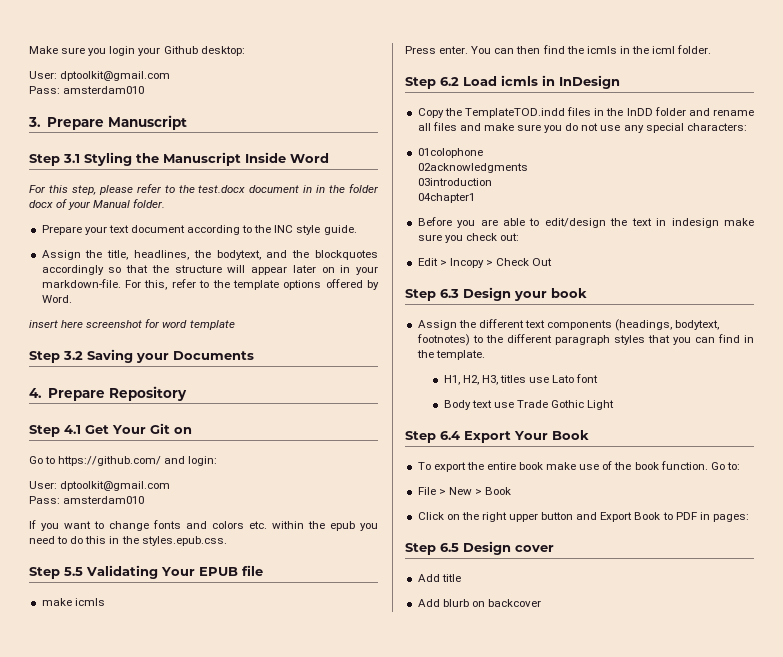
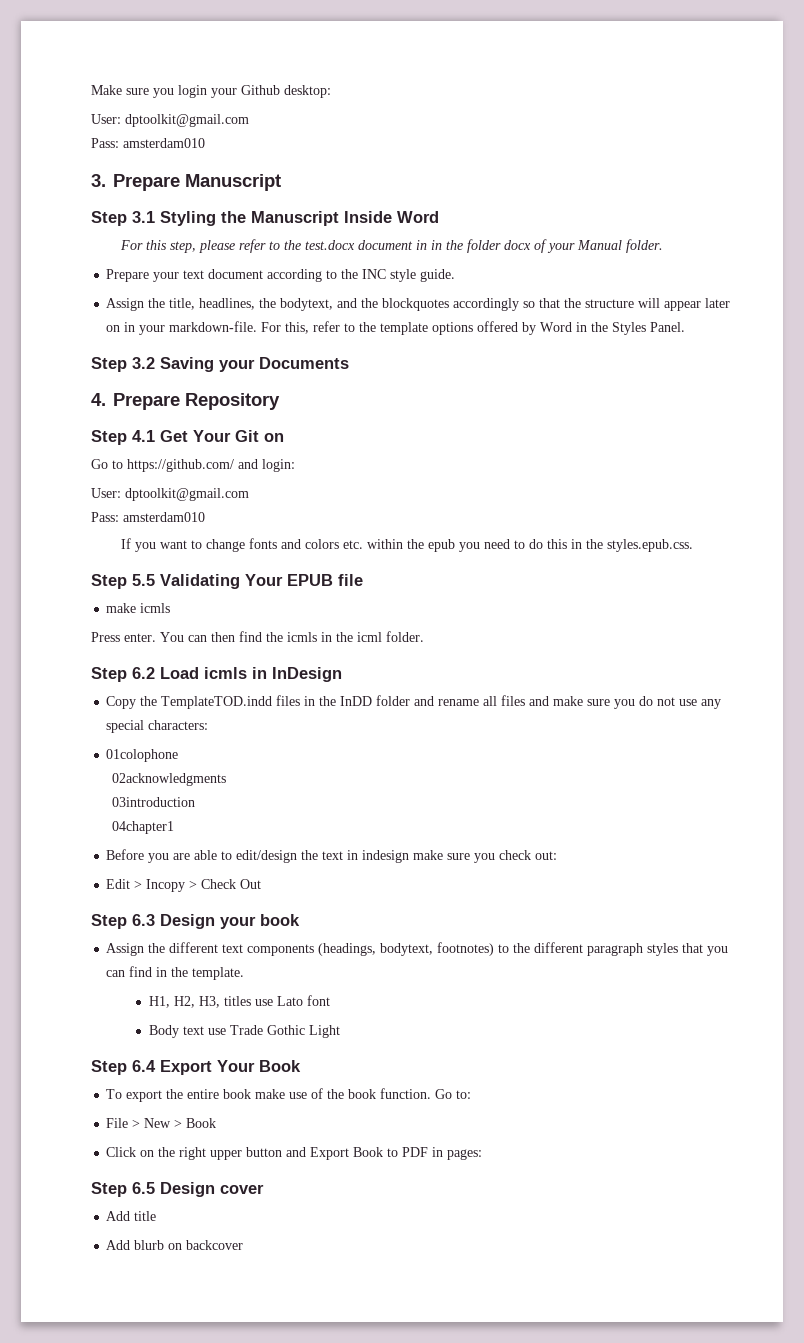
[41,295,72,303] [29,319,235,330] Word. // insert here screenshot for word template -> [540,322,686,335] Word in the Styles Panel.

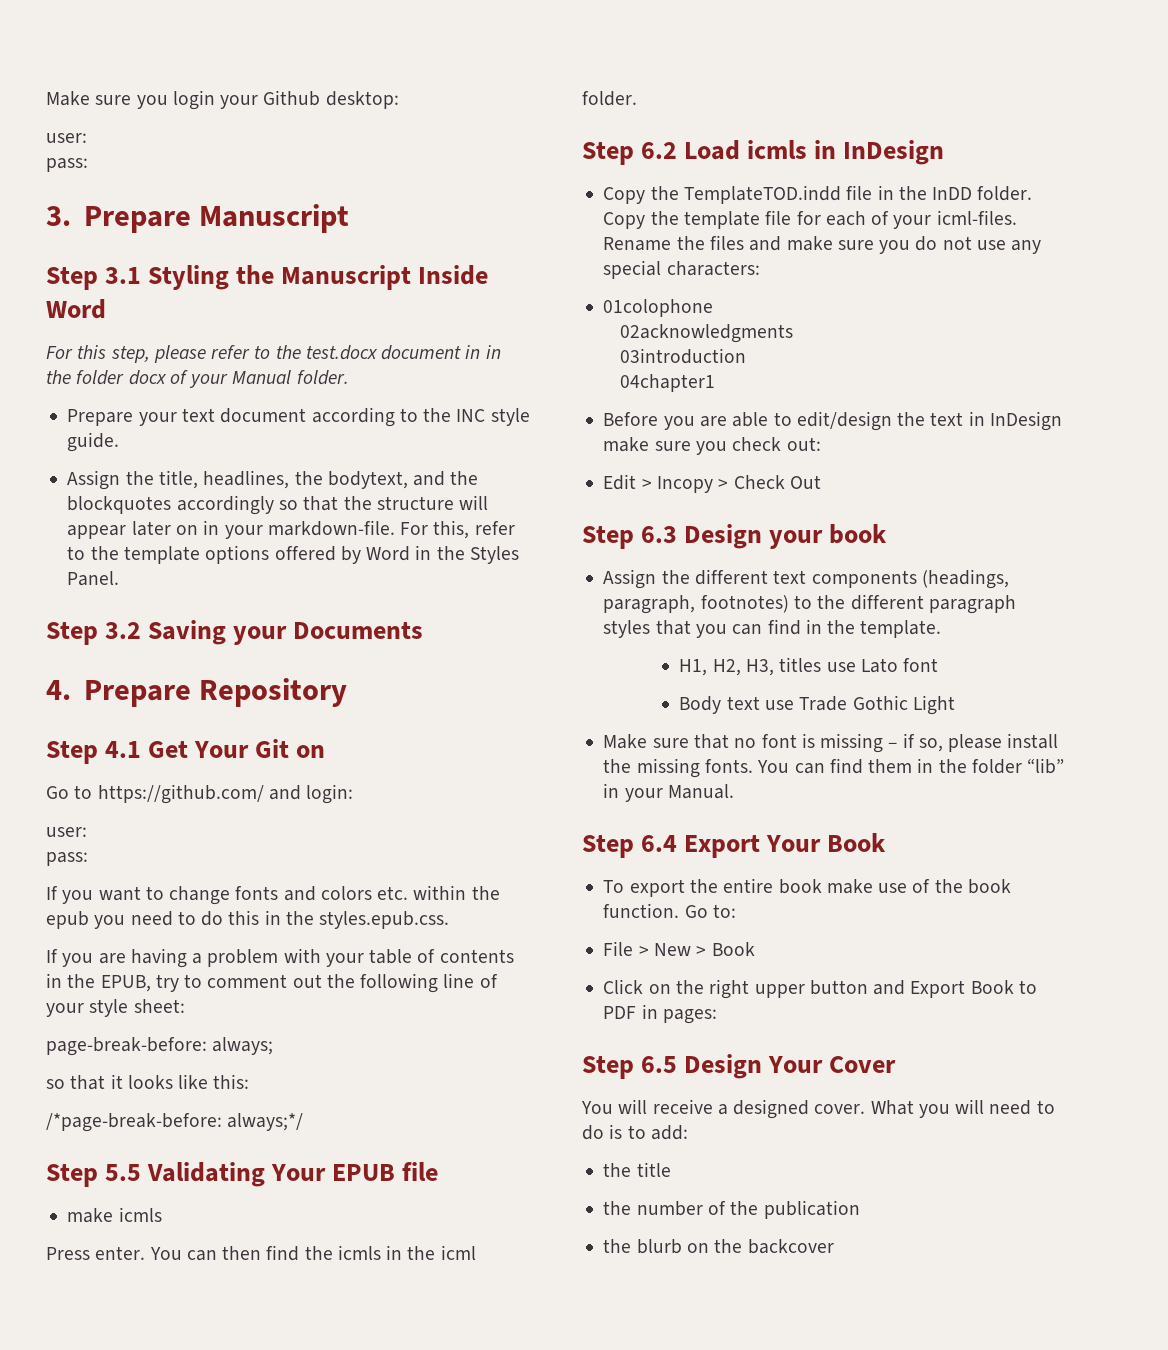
[91,114,249,127] [91,138,205,148] User: dptoolkit@gmail.com // Pass: amsterdam010 -> [46,133,87,143] [46,158,88,172] user: // pass:
[91,488,249,501] [91,512,205,522] User: dptoolkit@gmail.com // Pass: amsterdam010 -> [46,827,87,837] [46,852,88,866] user: // pass:
(693, 545) none -> [46,948,514,968] [46,973,498,993] [46,999,185,1017] [46,1037,274,1056] [46,1074,250,1090] [46,1113,304,1132] // If you are having a problem with your table of contents in the EPUB, try to comment out the following line of your style sheet: // page-break-before: always; // so that it looks like this: // /*page-break-before: always;*/
[276,695,301,706] files -> [846,185,873,200] file
[376,695,498,706] folder and rename all -> [977,186,1033,201] [603,210,1017,229] [603,236,705,251] folder. Copy the template file for each of your icml-files. Rename the
[362,850,410,863] indesign -> [989,411,1062,431] InDesign
[380,943,434,956] bodytext, -> [603,595,696,614] paragraph,
(340, 1031) none -> [603,733,1059,753] [603,758,1065,778] [603,783,734,802] // Make sure that no font is missing – if so, please install the missing fonts. You can find them in the folder “lib” in your Manual.
[220,1184,264,1194] [106,1211,157,1221] [106,1240,131,1250] cover // Add title // Add -> [768,1056,897,1073] [581,1099,1055,1119] [582,1124,688,1140] [603,1162,671,1177] [603,1200,860,1219] [603,1239,632,1253] Your Cover // You will receive a designed cover. What you will need to do is to add: // the title // the number of the publication // the
(183, 1246) none -> [714,1239,743,1253] the

